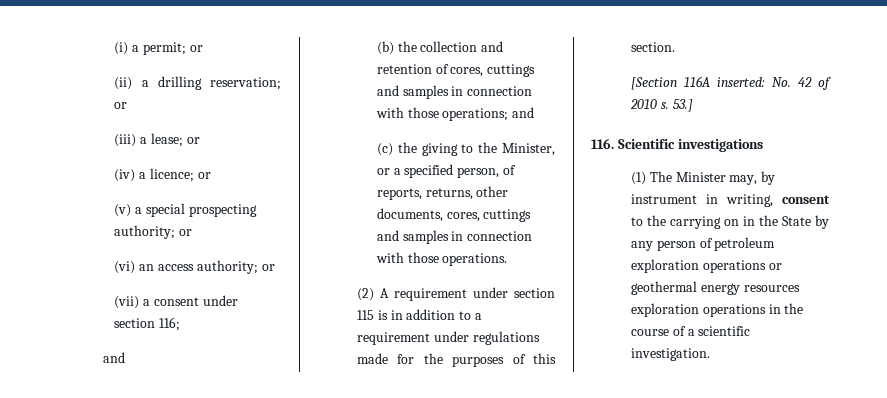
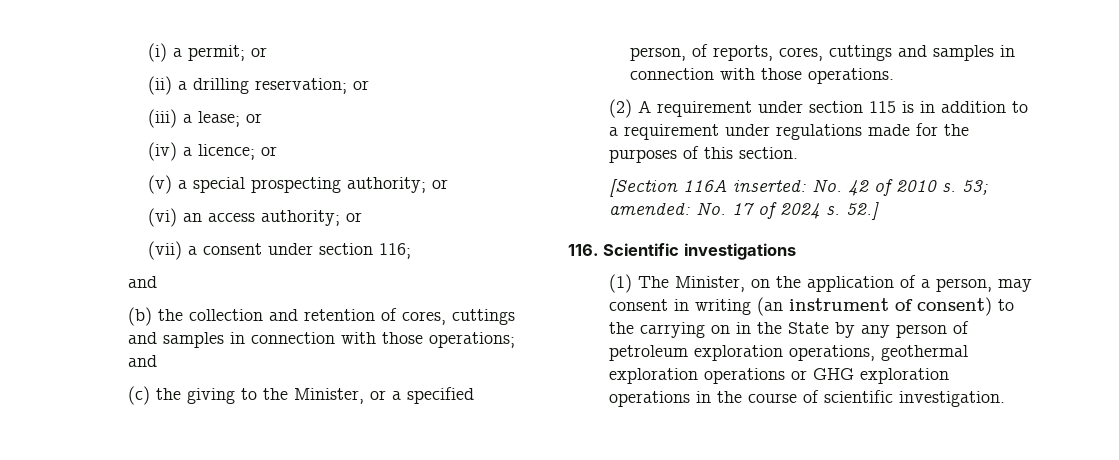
[425,186,509,200] [376,208,443,222] returns, other documents, -> (773, 53) none
[672,99,693,112] 53.] -> [962,180,989,195] [609,202,880,220] 53; amended: No. 17 of 2024 s. 52.]
[675,171,776,185] [630,194,830,207] Minister may, by instrument in writing, consent -> [675,275,1033,292] [609,297,993,316] Minister, on the application of a person, may consent in writing (an instrument of consent)
[702,260,782,273] [630,281,800,295] operations or geothermal energy resources -> [789,345,969,361] [609,368,855,384] operations, geothermal exploration operations or GHG
[687,329,695,336] a -> (820, 396) none

